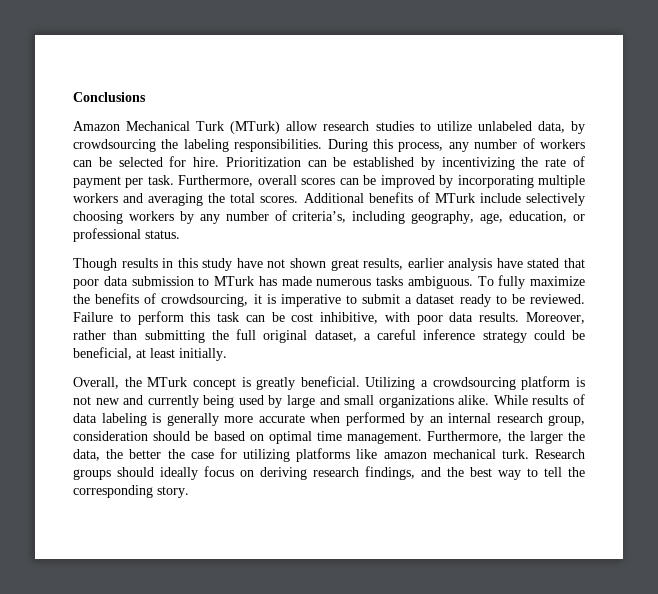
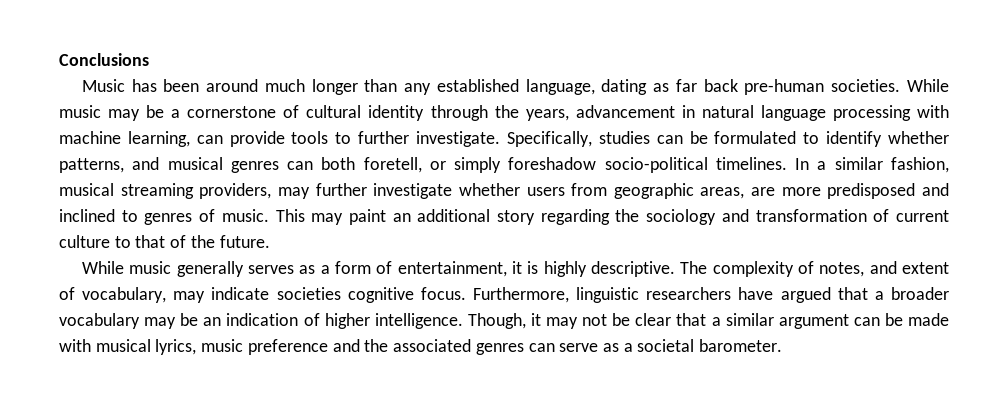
[73,121,585,134] [73,138,585,152] [73,156,585,170] [73,175,585,188] [73,192,585,206] [73,210,586,224] [73,228,180,242] [73,258,585,271] [73,275,585,289] [73,293,586,307] [73,311,585,325] [73,329,585,343] [73,347,227,361] [73,376,585,390] [73,394,585,408] [73,412,585,426] [73,431,585,444] [73,448,585,462] [73,466,585,480] [73,485,189,498] Amazon Mechanical Turk (MTurk) allow research studies to utilize unlabeled data, by crowdsourcing the labeling responsibilities. During this process, any number of workers can be selected for hire. Prioritization can be established by incentivizing the rate of payment per task. Furthermore, overall scores can be improved by incorporating multiple workers and averaging the total scores. Additional benefits of MTurk include selectively choosing workers by any number of criteria’s, including geography, age, education, or professional status. // Though results in this study have not shown great results, earlier analysis have stated that poor data submission to MTurk has made numerous tasks ambiguous. To fully maximize the benefits of crowdsourcing, it is imperative to submit a dataset ready to be reviewed. Failure to perform this task can be cost inhibitive, with poor data results. Moreover, rather than submitting the full original dataset, a careful inference strategy could be beneficial, at least initially. // Overall, the MTurk concept is greatly beneficial. Utilizing a crowdsourcing platform is not new and currently being used by large and small organizations alike. While results of data labeling is generally more accurate when performed by an internal research group, consideration should be based on optimal time management. Furthermore, the larger the data, the better the case for utilizing platforms like amazon mechanical turk. Research groups should ideally focus on deriving research findings, and the best way to tell the corresponding story. -> [81,79,950,95] [59,105,949,121] [59,131,950,147] [59,157,949,173] [59,183,949,199] [59,209,950,225] [59,235,270,248] [81,261,950,277] [59,287,949,303] [59,313,950,329] [59,339,783,355] Music has been around much longer than any established language, dating as far back pre-human societies. While music may be a cornerstone of cultural identity through the years, advancement in natural language processing with machine learning, can provide tools to further investigate. Specifically, studies can be formulated to identify whether patterns, and musical genres can both foretell, or simply foreshadow socio-political timelines. In a similar fashion, musical streaming providers, may further investigate whether users from geographic areas, are more predisposed and inclined to genres of music. This may paint an additional story regarding the sociology and transformation of current culture to that of the future. // While music generally serves as a form of entertainment, it is highly descriptive. The complexity of notes, and extent of vocabulary, may indicate societies cognitive focus. Furthermore, linguistic researchers have argued that a broader vocabulary may be an indication of higher intelligence. Though, it may not be clear that a similar argument can be made with musical lyrics, music preference and the associated genres can serve as a societal barometer.

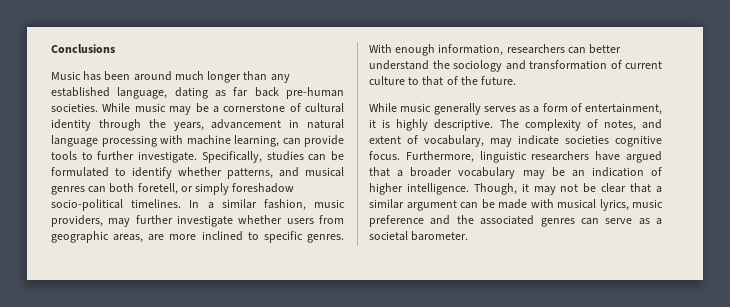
[59,183,194,199] musical streaming -> [314,199,345,208] music
[827,183,949,199] [59,209,610,225] predisposed and inclined to genres of music. This may paint an additional story regarding -> [201,231,344,243] [369,44,622,56] [369,60,429,70] inclined to specific genres. With enough information, researchers can better understand

